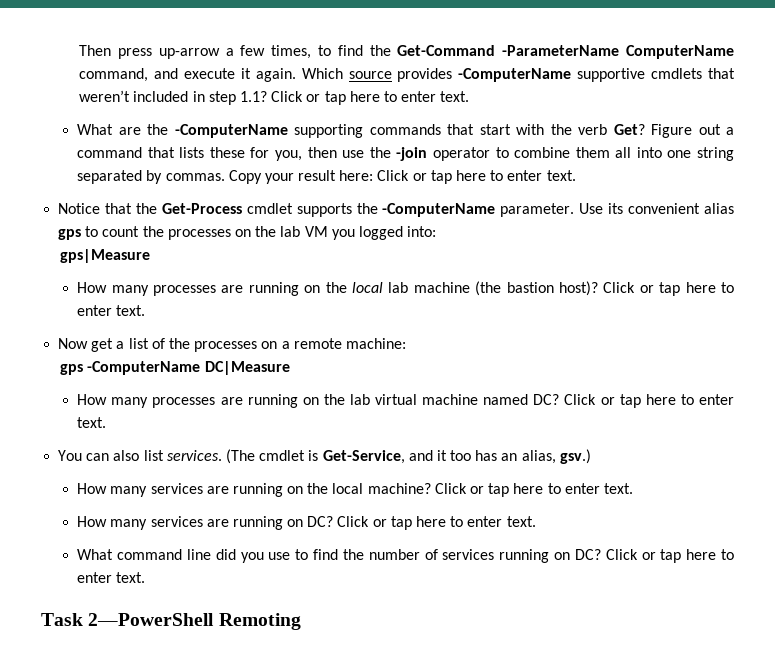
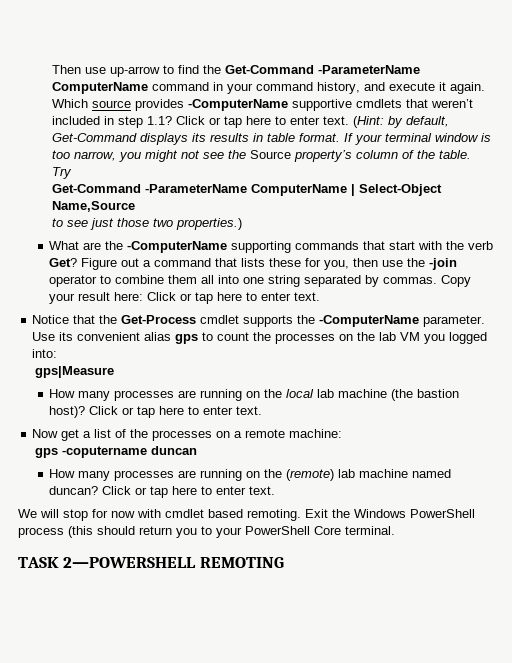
[118,45,312,59] press up-arrow a few times, -> [85,66,161,77] use up-arrow
[79,68,149,82] command, -> [152,82,361,94] command in your command history,
(470, 96) none -> [353,116,450,128] [52,133,492,145] [52,150,472,162] [52,167,73,179] [52,184,443,196] [52,201,136,212] [52,218,243,230] (Hint: by default, Get-Command displays its results in table format. If your terminal window is too narrow, you might not see the Source property’s column of the table. Try // Get-Command -ParameterName ComputerName | Select-Object Name,Source // to see just those two properties.)
[87,361,290,375] [77,394,418,408] -ComputerName DC|Measure // How many processes are running on the lab virtual -> [62,446,198,458] [49,469,356,481] -coputername duncan // How many processes are running on the (remote) lab
[533,394,735,408] [77,417,107,428] [58,449,591,464] [77,483,633,497] [77,516,536,530] [77,549,734,563] [77,572,146,583] [41,613,301,630] DC? Click or tap here to enter text. // You can also list services. (The cmdlet is Get-Service, and it too has an alias, gsv.) // How many services are running on the local machine? Click or tap here to enter text. // How many services are running on DC? Click or tap here to enter text. // What command line did you use to find the number of services running on DC? Click or tap here to enter text. // Task 2—PowerShell Remoting -> [49,486,276,498] [18,509,475,521] [18,526,395,538] [18,557,284,568] duncan? Click or tap here to enter text. // We will stop for now with cmdlet based remoting. Exit the Windows PowerShell process (this should return you to your PowerShell Core terminal. // TASK 2—POWERSHELL REMOTING

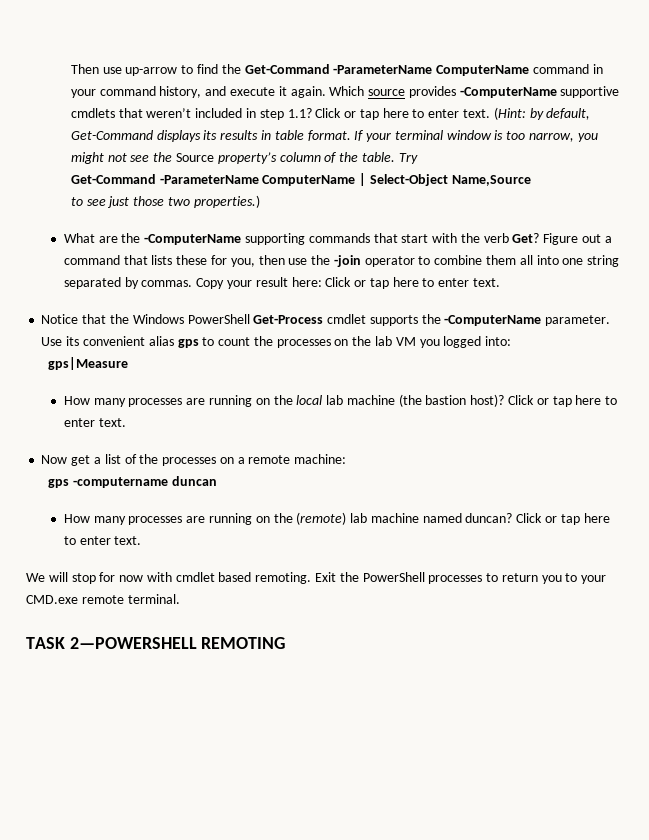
(118, 319) none -> [132,314,250,324] Windows PowerShell
[62,446,148,458] -coputername -> [73,477,169,488] -computername
[354,509,475,518] [18,526,135,538] Windows PowerShell process (this should -> [362,572,499,584] PowerShell processes to
[245,526,341,535] PowerShell Core -> [26,595,124,604] CMD.exe remote

